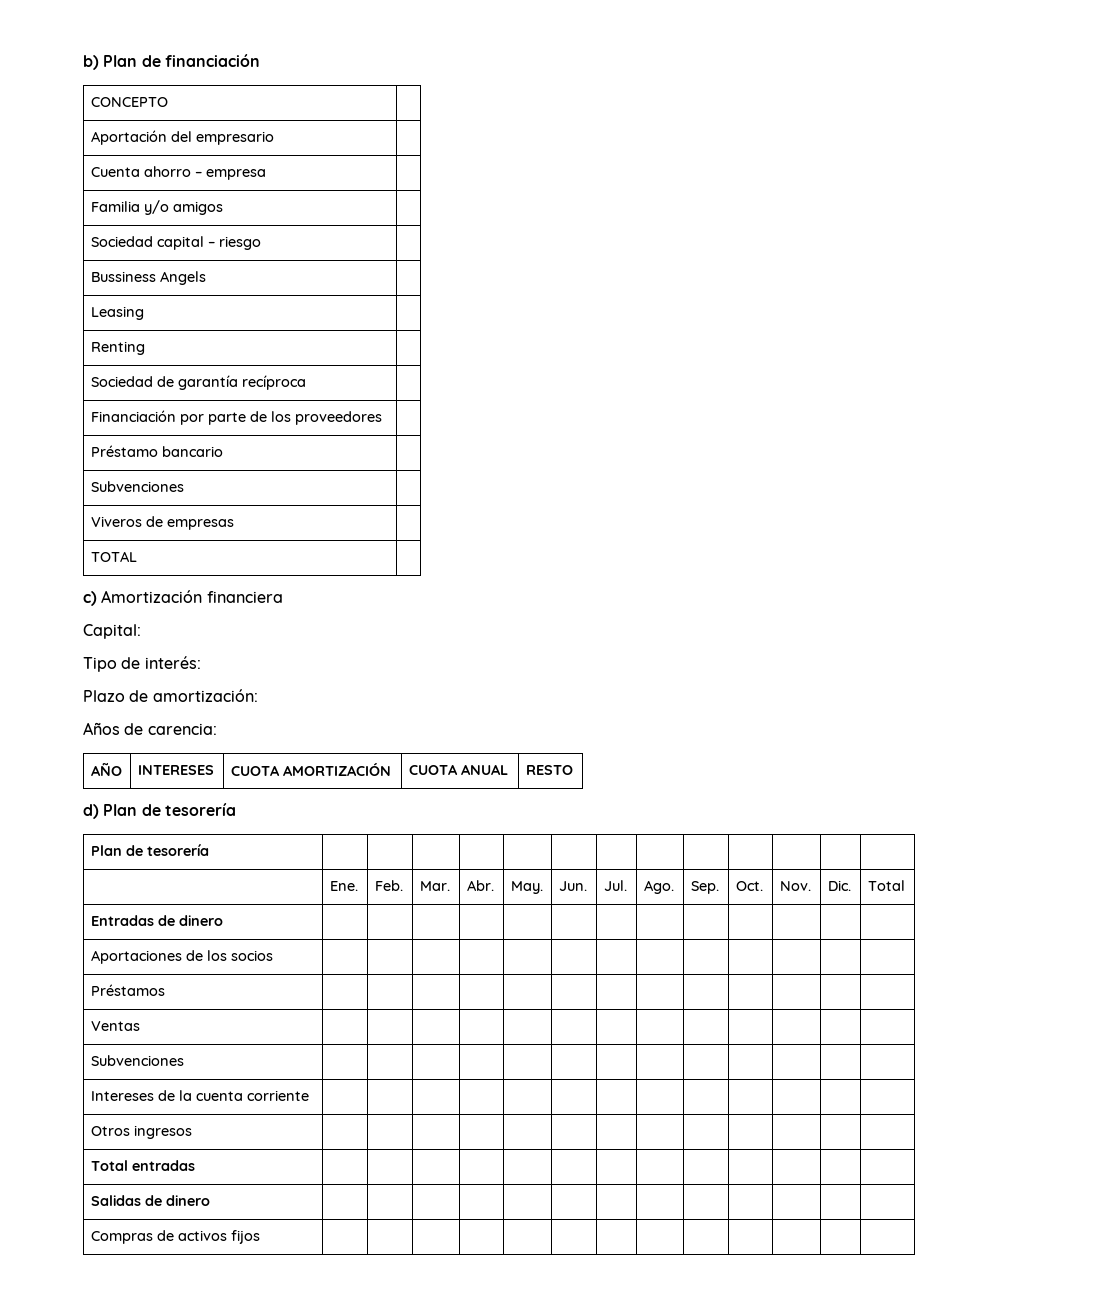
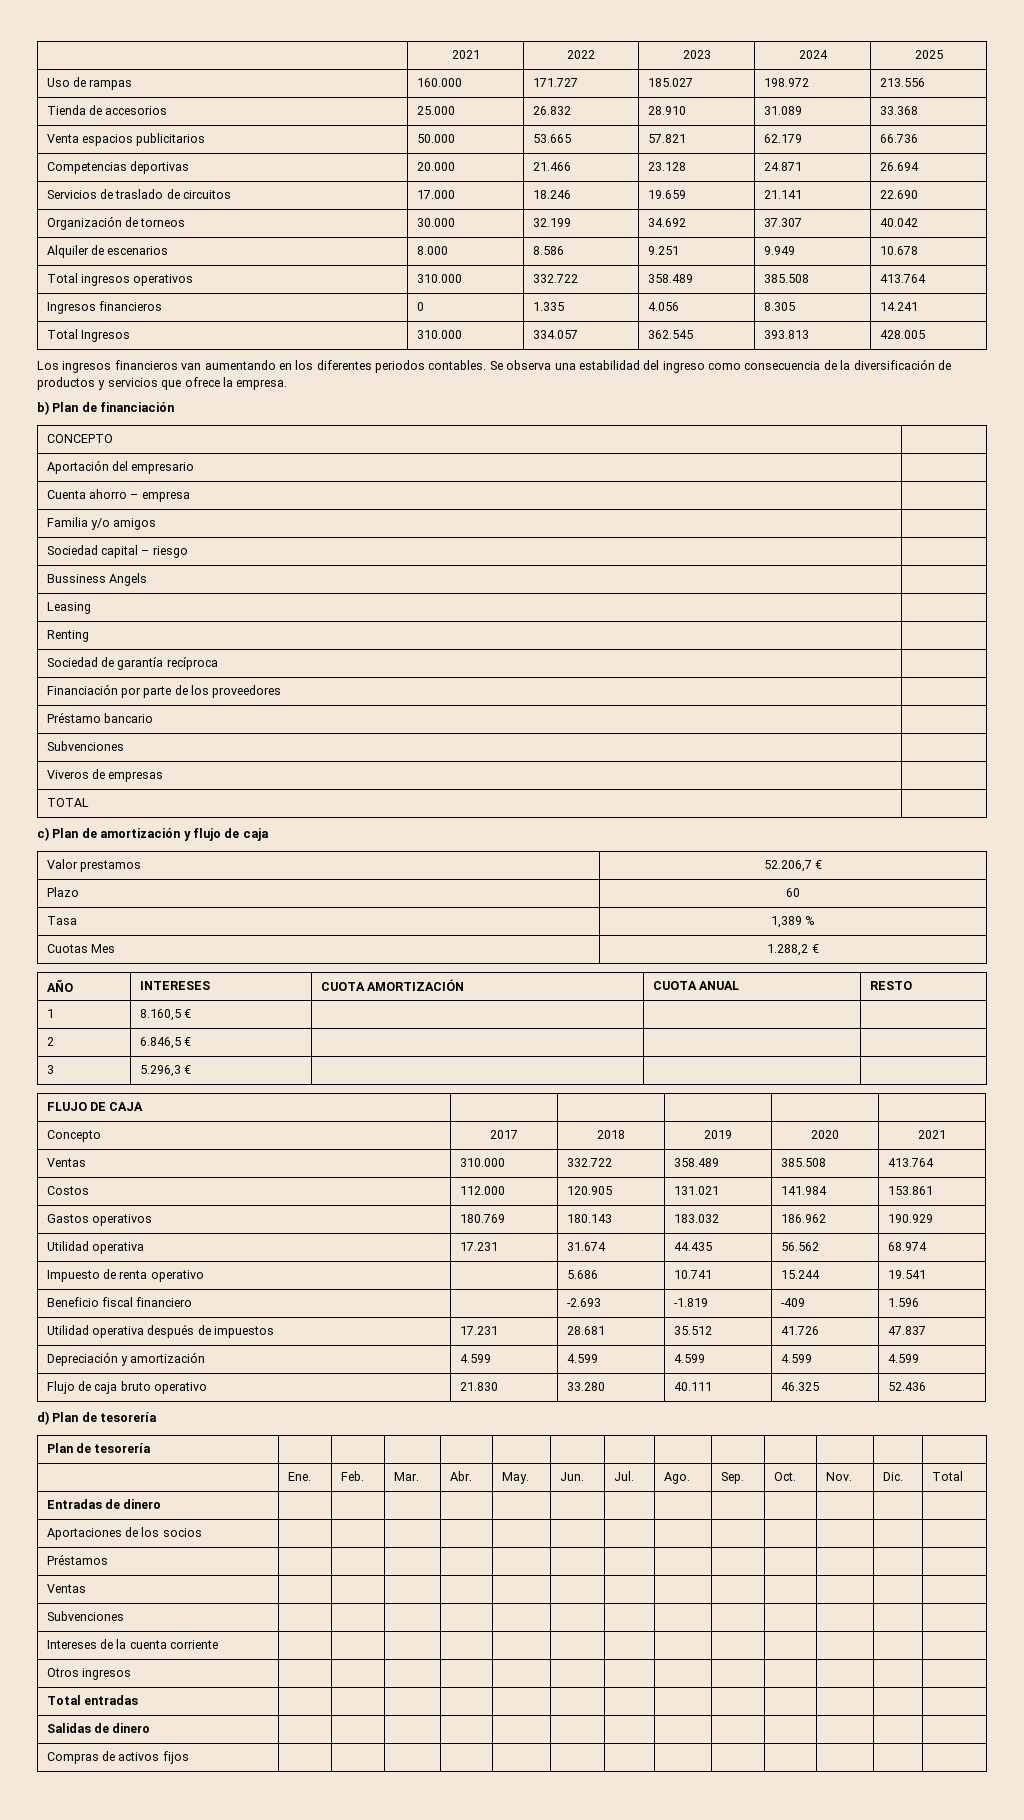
(83, 62) none -> [451,50,480,59] [567,50,595,59] [682,50,711,59] [798,50,828,59] [914,50,943,59] [46,77,133,90] [416,78,462,87] [532,78,578,87] [647,78,693,87] [763,78,809,87] [879,78,925,87] [46,105,168,115] [416,106,455,115] [532,106,571,115] [647,106,686,115] [763,106,802,115] [879,106,918,115] [46,133,206,146] [416,134,455,143] [532,134,571,143] [647,134,686,143] [763,134,802,143] [879,134,918,143] [46,161,189,174] [416,162,455,171] [532,162,571,171] [647,162,686,171] [763,162,802,171] [879,162,919,171] [46,189,232,199] [416,190,455,199] [532,190,571,199] [647,190,686,199] [763,190,802,199] [879,190,918,199] [46,216,186,230] [416,218,455,227] [532,218,571,227] [647,218,686,227] [763,218,802,227] [879,218,918,227] [46,245,169,258] [416,246,448,255] [532,246,564,255] [647,246,679,255] [763,246,795,255] [879,246,918,255] [46,273,194,286] [416,274,462,283] [532,274,578,283] [647,274,693,283] [763,274,809,283] [879,274,926,283] [46,301,162,314] [416,302,424,311] [532,302,564,311] [647,302,679,311] [763,302,795,311] [879,302,918,311] [46,329,130,342] [416,330,462,339] [532,330,578,339] [647,330,693,339] [763,330,809,339] [879,330,925,339] [37,359,951,373] [37,377,288,390] | 2021 | 2022 | 2023 | 2024 | 2025 // Uso de rampas | 160.000 | 171.727 | 185.027 | 198.972 | 213.556 // Tienda de accesorios | 25.000 | 26.832 | 28.910 | 31.089 | 33.368 // Venta espacios publicitarios | 50.000 | 53.665 | 57.821 | 62.179 | 66.736 // Competencias deportivas | 20.000 | 21.466 | 23.128 | 24.871 | 26.694 // Servicios de traslado de circuitos | 17.000 | 18.246 | 19.659 | 21.141 | 22.690 // Organización de torneos | 30.000 | 32.199 | 34.692 | 37.307 | 40.042 // Alquiler de escenarios | 8.000 | 8.586 | 9.251 | 9.949 | 10.678 // Total ingresos operativos | 310.000 | 332.722 | 358.489 | 385.508 | 413.764 // Ingresos financieros | 0 | 1.335 | 4.056 | 8.305 | 14.241 // Total Ingresos | 310.000 | 334.057 | 362.545 | 393.813 | 428.005 // Los ingresos financieros van aumentando en los diferentes periodos contables. Se observa una estabilidad del ingreso como consecuencia de la diversificación de productos y servicios que ofrece la empresa. //
[101,590,283,603] [83,624,141,639] [83,656,201,672] [83,689,258,702] [83,722,217,735] Amortización financiera // Capital: // Tipo de interés: // Plazo de amortización: // Años de carencia: -> [52,828,269,841] [46,859,141,872] [763,860,823,872] [46,887,79,897] [786,888,800,897] [46,916,77,925] [770,916,816,928] [46,944,115,953] [767,944,819,956] Plan de amortización y flujo de caja // Valor prestamos | 52.206,7 € // Plazo | 60 // Tasa | 1,389 % // Cuotas Mes | 1.288,2 €
(573, 770) none -> [46,1009,54,1018] [139,1009,191,1021] [46,1037,54,1046] [139,1037,191,1049] [46,1065,54,1074] [139,1065,191,1077] [46,1102,144,1111] [46,1130,101,1142] [490,1130,518,1139] [597,1130,625,1139] [704,1130,732,1139] [811,1130,839,1139] [918,1130,946,1139] [46,1158,86,1167] [459,1158,505,1167] [566,1158,612,1167] [673,1158,719,1167] [780,1158,826,1167] [887,1158,934,1167] [46,1186,89,1195] [459,1186,505,1195] [566,1186,612,1195] [673,1186,719,1195] [780,1186,827,1195] [887,1186,933,1195] [46,1214,152,1226] [459,1214,505,1223] [566,1214,612,1223] [673,1214,719,1223] [780,1214,826,1223] [887,1214,933,1223] [46,1241,144,1254] [459,1242,498,1251] [566,1242,606,1251] [673,1242,712,1251] [780,1242,819,1251] [887,1242,927,1251] [46,1269,204,1282] [566,1270,598,1279] [673,1270,712,1279] [780,1270,820,1279] [887,1270,926,1279] [46,1297,193,1307] [566,1298,601,1307] [673,1298,708,1307] [780,1298,805,1307] [887,1298,919,1307] [46,1324,275,1338] [459,1326,498,1335] [566,1326,605,1335] [673,1326,712,1335] [780,1326,819,1335] [887,1326,926,1335] [46,1352,206,1366] [459,1354,491,1363] [566,1354,598,1363] [673,1354,705,1363] [780,1354,812,1363] [887,1354,919,1363] [46,1381,208,1394] [459,1382,498,1391] [566,1382,605,1391] [673,1382,712,1391] [780,1382,819,1391] [887,1382,926,1391] // 1 | 8.160,5 € | | | // 2 | 6.846,5 € | | | // 3 | 5.296,3 € | | | // FLUJO DE CAJA | | | | | // Concepto | 2017 | 2018 | 2019 | 2020 | 2021 // Ventas | 310.000 | 332.722 | 358.489 | 385.508 | 413.764 // Costos | 112.000 | 120.905 | 131.021 | 141.984 | 153.861 // Gastos operativos | 180.769 | 180.143 | 183.032 | 186.962 | 190.929 // Utilidad operativa | 17.231 | 31.674 | 44.435 | 56.562 | 68.974 // Impuesto de renta operativo | | 5.686 | 10.741 | 15.244 | 19.541 // Beneficio fiscal financiero | | -2.693 | -1.819 | -409 | 1.596 // Utilidad operativa después de impuestos | 17.231 | 28.681 | 35.512 | 41.726 | 47.837 // Depreciación y amortización | 4.599 | 4.599 | 4.599 | 4.599 | 4.599 // Flujo de caja bruto operativo | 21.830 | 33.280 | 40.111 | 46.325 | 52.436

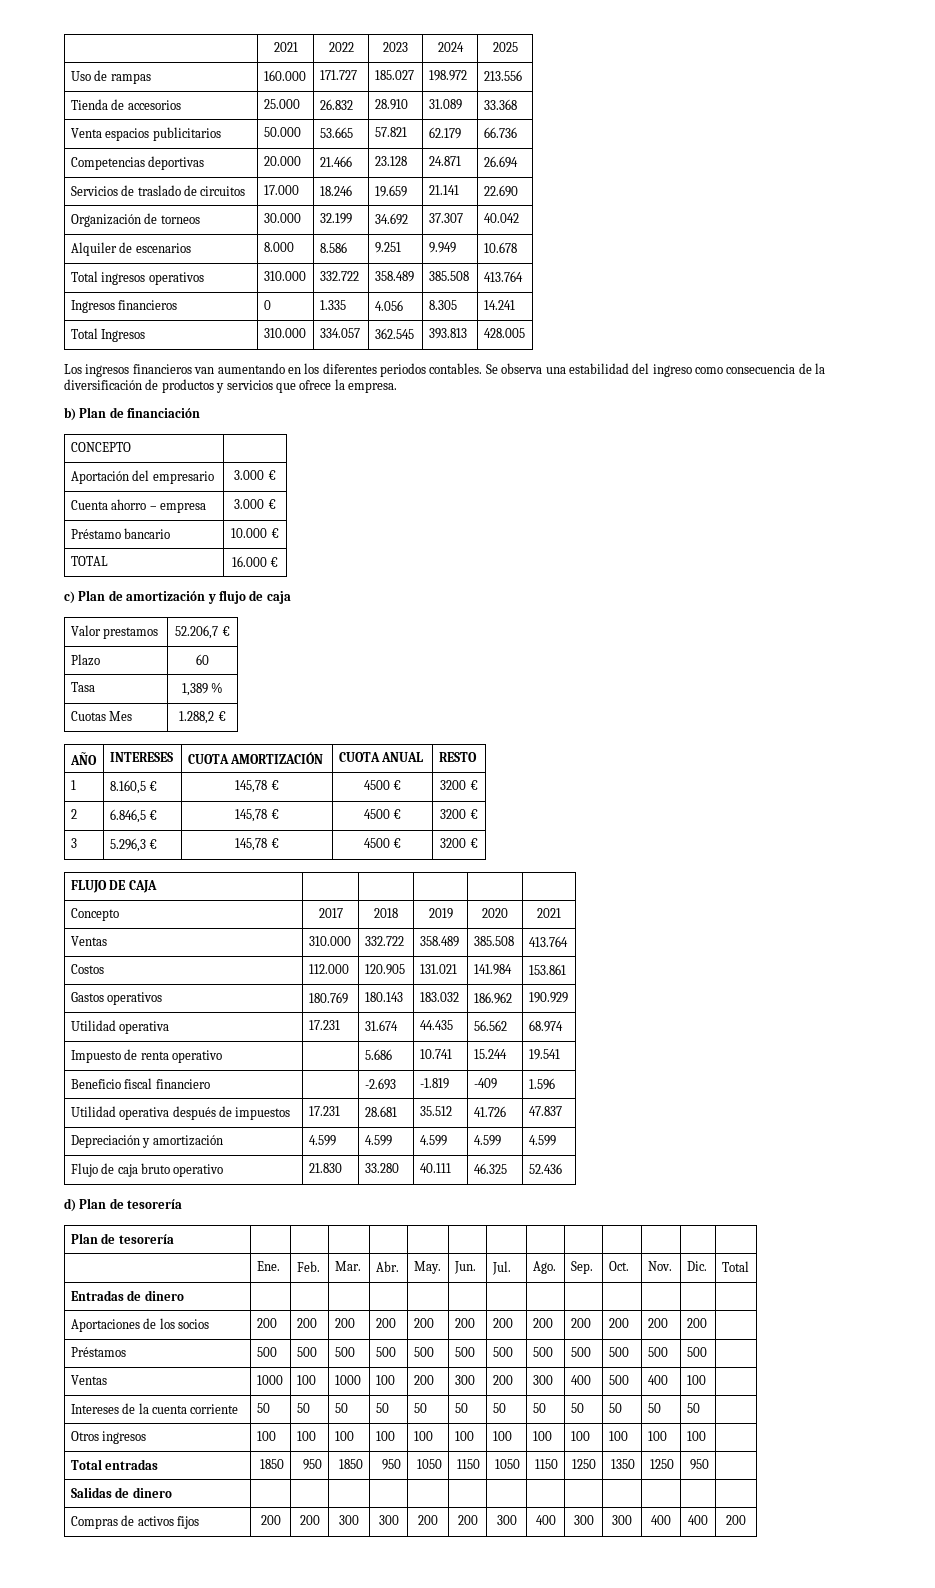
(195, 468) none -> [234,470,276,480] 3.000 €
[46,517,157,530] [46,545,188,558] [46,573,147,586] [46,602,91,614] [46,630,89,642] [46,657,218,670] [46,684,282,698] [46,712,153,723] [46,741,124,751] [46,769,164,782] // Familia y/o amigos | // Sociedad capital – riesgo | // Bussiness Angels | // Leasing | // Renting | // Sociedad de garantía recíproca | // Financiación por parte de los proveedores | // Préstamo bancario | // Subvenciones | // Viveros de empresas | -> [234,499,276,509] [70,528,171,539] [231,528,279,538] 3.000 € // Préstamo bancario | 10.000 €
(89, 802) none -> [231,556,279,567] 16.000 €
[46,1037,54,1046] [139,1037,191,1049] [46,1065,54,1074] [139,1065,191,1077] | | // 2 | 6.846,5 € | | | // 3 | 5.296,3 € | | | -> [235,780,279,793] [363,780,402,790] [440,780,478,790] [70,809,77,819] [109,809,158,823] [235,809,279,822] [363,809,402,819] [440,809,478,819] [70,838,77,848] [109,838,158,852] [235,838,279,851] [363,838,402,848] [440,838,478,848] 145,78 € | 4500 € | 3200 € // 2 | 6.846,5 € | 145,78 € | 4500 € | 3200 € // 3 | 5.296,3 € | 145,78 € | 4500 € | 3200 €
[46,1554,108,1565] [46,1584,86,1593] [46,1611,124,1621] | | | | | | | | | | | | // Préstamos | | | | | | | | | | | | | // Ventas | | | | | | | | | | | | | // Subvenciones | | | | | | | | | | | | -> [256,1318,277,1328] [296,1318,317,1328] [334,1318,355,1328] [375,1318,396,1328] [413,1318,434,1328] [454,1318,475,1328] [492,1318,513,1328] [532,1318,553,1328] [570,1318,591,1328] [608,1318,629,1328] [647,1318,668,1328] [686,1318,707,1328] [70,1347,126,1357] [256,1347,277,1357] [296,1347,317,1357] [334,1347,355,1357] [375,1347,396,1357] [413,1347,434,1357] [454,1347,475,1357] [492,1347,513,1357] [532,1347,553,1357] [570,1347,591,1357] [608,1347,629,1357] [647,1347,668,1357] [686,1347,707,1357] [70,1375,107,1385] [256,1375,283,1385] [296,1375,316,1385] [334,1375,361,1385] [375,1375,395,1385] [413,1375,434,1385] [454,1375,475,1385] [492,1375,513,1385] [532,1375,553,1385] [570,1375,591,1385] [608,1375,629,1385] [647,1375,668,1385] [686,1375,706,1385] 200 | 200 | 200 | 200 | 200 | 200 | 200 | 200 | 200 | 200 | 200 | 200 | // Préstamos | 500 | 500 | 500 | 500 | 500 | 500 | 500 | 500 | 500 | 500 | 500 | 500 | // Ventas | 1000 | 100 | 1000 | 100 | 200 | 300 | 200 | 300 | 400 | 500 | 400 | 100
[46,1668,131,1680] [46,1695,138,1705] | | | | | | | | | | | | // Otros ingresos | | | | | | | | | | | | | // Total entradas | | | | | | | | | | | | -> [256,1403,270,1413] [296,1403,310,1413] [334,1403,348,1413] [375,1403,389,1413] [413,1403,427,1413] [454,1403,468,1413] [492,1403,506,1413] [532,1403,546,1413] [570,1403,584,1413] [608,1403,622,1413] [647,1403,661,1413] [686,1403,700,1413] [70,1431,147,1444] [256,1431,276,1441] [296,1431,316,1441] [334,1431,354,1441] [375,1431,395,1441] [413,1431,433,1441] [454,1431,474,1441] [492,1431,512,1441] [532,1431,552,1441] [570,1431,590,1441] [608,1431,628,1441] [647,1431,667,1441] [686,1431,706,1441] [70,1459,159,1470] [260,1459,285,1469] [303,1459,323,1470] [339,1459,364,1469] [382,1459,402,1470] [417,1459,443,1469] [457,1459,481,1469] [495,1459,521,1469] [535,1459,559,1469] [572,1459,597,1469] [611,1459,636,1469] [650,1459,675,1469] [690,1459,710,1470] 50 | 50 | 50 | 50 | 50 | 50 | 50 | 50 | 50 | 50 | 50 | 50 | // Otros ingresos | 100 | 100 | 100 | 100 | 100 | 100 | 100 | 100 | 100 | 100 | 100 | 100 | // Total entradas | 1850 | 950 | 1850 | 950 | 1050 | 1150 | 1050 | 1150 | 1250 | 1350 | 1250 | 950
(189, 1757) | | | | | | | | | | | | -> [260,1515,281,1525] [299,1515,320,1525] [339,1515,359,1525] [378,1515,399,1525] [418,1515,438,1525] [457,1515,478,1525] [496,1515,517,1525] [535,1515,556,1525] [573,1515,594,1525] [612,1515,632,1525] [651,1515,671,1525] [688,1515,708,1525] [726,1515,746,1525] 200 | 200 | 300 | 300 | 200 | 200 | 300 | 400 | 300 | 300 | 400 | 400 | 200

